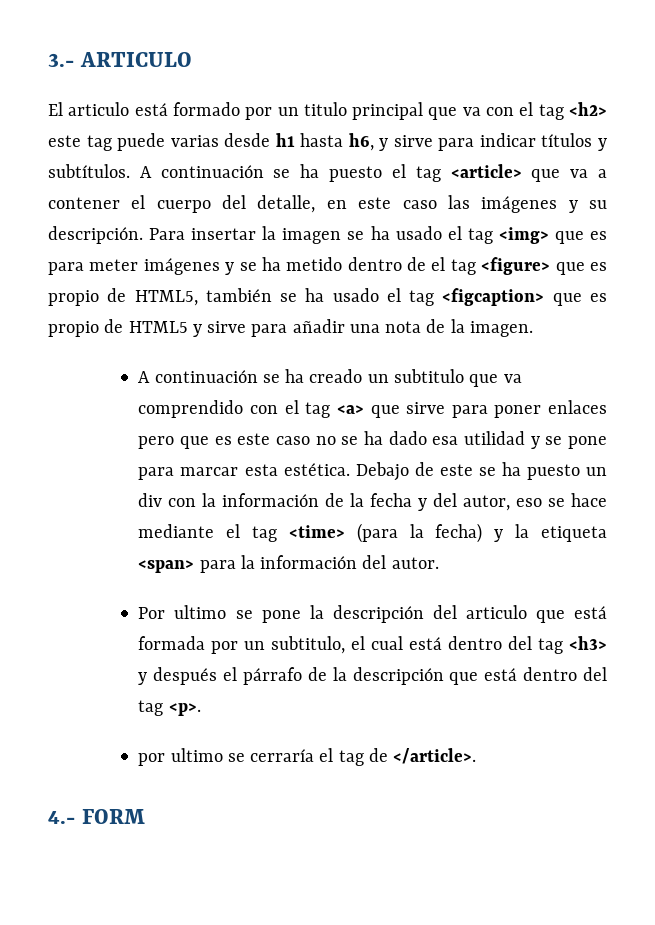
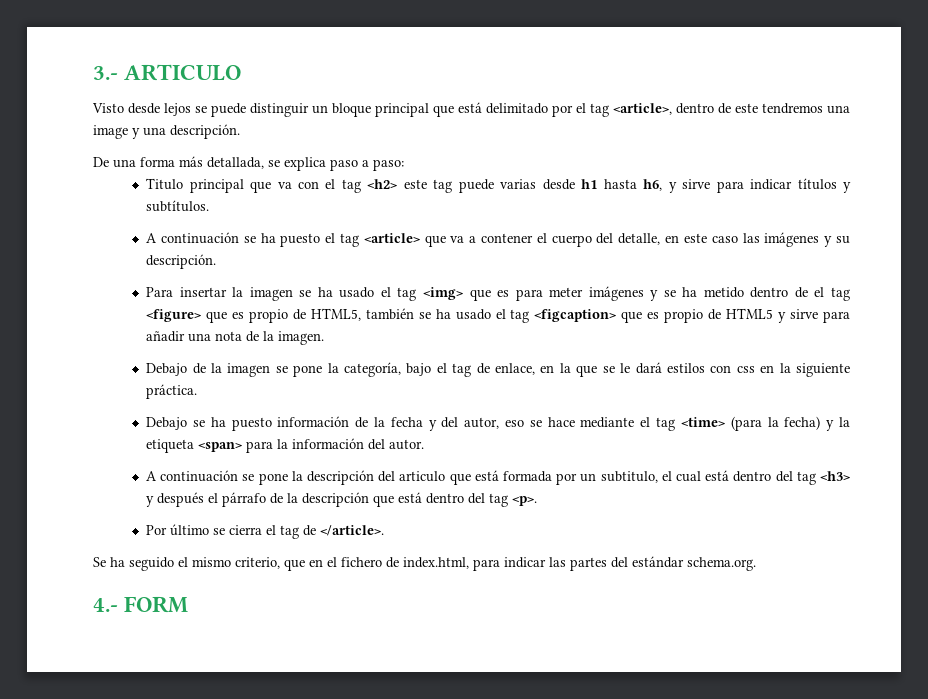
[48,102,347,120] El articulo está formado por un titulo -> [92,102,850,117] [93,124,240,139] [93,156,404,171] [146,178,184,190] Visto desde lejos se puede distinguir un bloque principal que está delimitado por el tag <article>, dentro de este tendremos una image y una descripción. // De una forma más detallada, se explica paso a paso: // Titulo
(130, 171) none -> (210, 206) //
(143, 235) none -> (217, 261) //
[138,369,522,387] [138,400,607,418] [138,431,608,449] [138,462,607,481] [138,493,217,507] A continuación se ha creado un subtitulo que va comprendido con el tag <a> que sirve para poner enlaces pero que es este caso no se ha dado esa utilidad y se pone para marcar esta estética. Debajo de este se ha puesto un div con la -> [146,362,851,377] [146,384,198,399] [146,417,272,431] Debajo de la imagen se pone la categoría, bajo el tag de enlace, en la que se le dará estilos con css en la siguiente práctica. // Debajo se ha puesto
[138,605,227,619] Por ultimo -> [146,470,239,482] A continuación
[138,748,315,766] por ultimo se cerraría -> [146,524,263,536] Por último se cierra
(477, 756) none -> [93,556,756,571] // Se ha seguido el mismo criterio, que en el fichero de index.html, para indicar las partes del estándar schema.org.

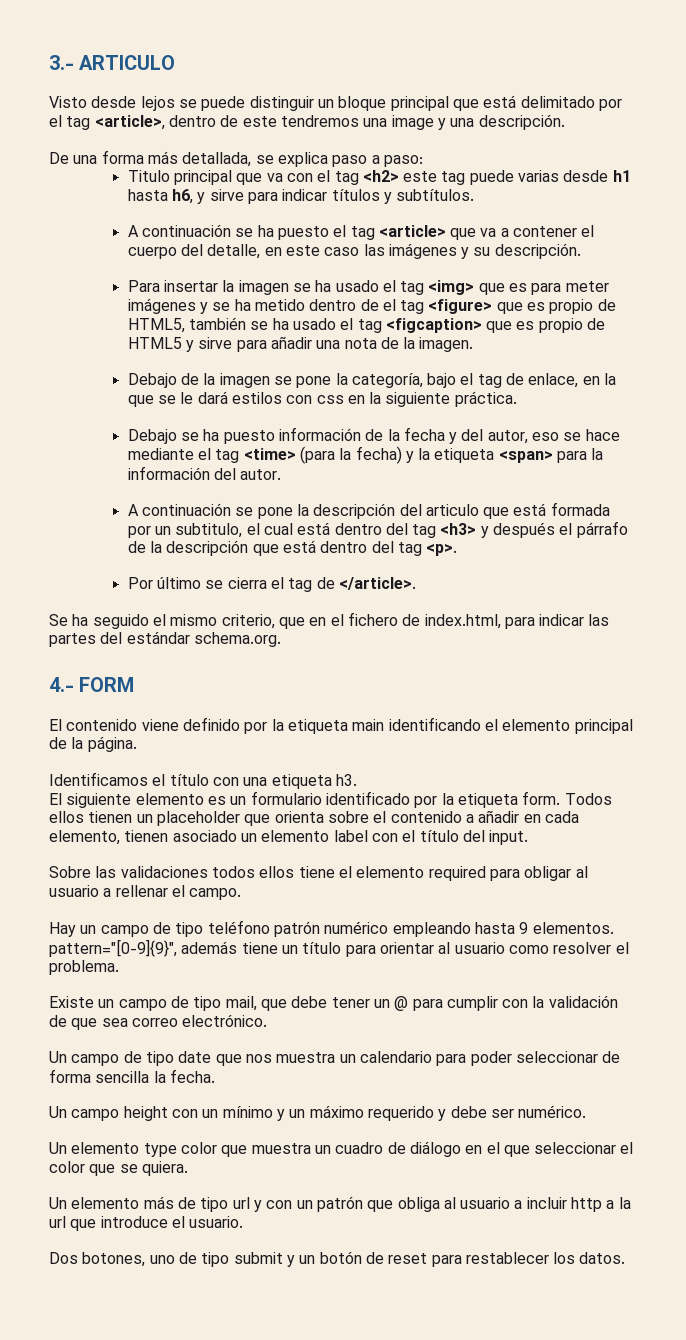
(189, 604) none -> [49,717,633,734] [49,736,137,752] [49,772,357,789] [49,791,612,808] [49,810,579,826] [49,830,529,845] [49,866,588,881] [49,885,242,900] [49,920,614,937] [49,939,629,957] [49,960,119,975] [49,995,618,1011] [49,1014,268,1030] [49,1051,621,1066] [49,1069,215,1083] [49,1105,587,1121] [49,1141,634,1157] [49,1161,188,1176] [49,1196,631,1212] [49,1216,244,1231] [49,1251,626,1267] // El contenido viene definido por la etiqueta main identificando el elemento principal de la página. // Identificamos el título con una etiqueta h3. // El siguiente elemento es un formulario identificado por la etiqueta form. Todos ellos tienen un placeholder que orienta sobre el contenido a añadir en cada elemento, tienen asociado un elemento label con el título del input. // Sobre las validaciones todos ellos tiene el elemento required para obligar al usuario a rellenar el campo. // Hay un campo de tipo teléfono patrón numérico empleando hasta 9 elementos. pattern="[0-9]{9}", además tiene un título para orientar al usuario como resolver el problema. // Existe un campo de tipo mail, que debe tener un @ para cumplir con la validación de que sea correo electrónico. // Un campo de tipo date que nos muestra un calendario para poder seleccionar de forma sencilla la fecha. // Un campo height con un mínimo y un máximo requerido y debe ser numérico. // Un elemento type color que muestra un cuadro de diálogo en el que seleccionar el color que se quiera. // Un elemento más de tipo url y con un patrón que obliga al usuario a incluir http a la url que introduce el usuario. // Dos botones, uno de tipo submit y un botón de reset para restablecer los datos.

